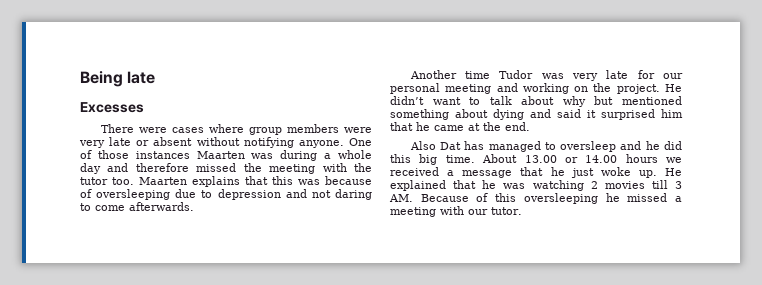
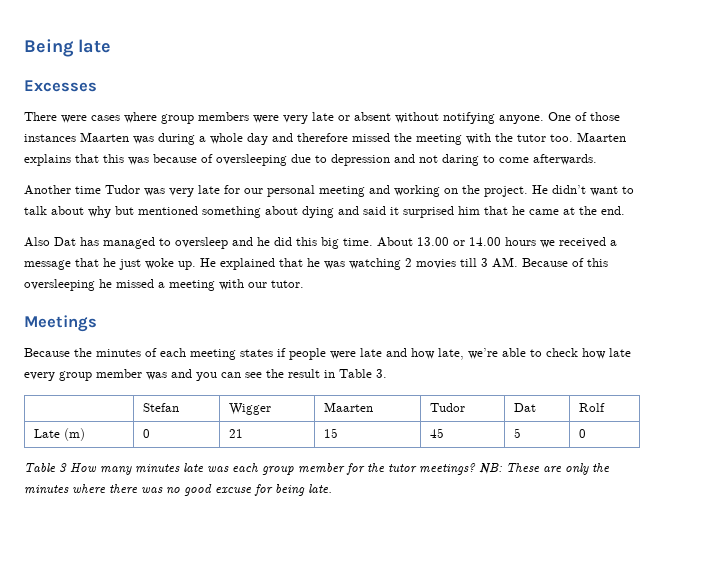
(522, 211) none -> [24,315,97,332] [24,348,631,360] [24,369,387,381] [143,403,180,412] [229,403,272,415] [324,402,374,412] [430,403,466,412] [514,403,537,412] [579,403,606,412] [34,428,86,441] [143,429,151,438] [229,429,244,438] [324,428,339,438] [430,428,445,438] [514,428,522,438] [579,429,587,438] [24,463,610,475] [24,484,332,496] // Meetings // Because the minutes of each meeting states if people were late and how late, we’re able to check how late every group member was and you can see the result in Table 3. // | Stefan | Wigger | Maarten | Tudor | Dat | Rolf // Late (m) | 0 | 21 | 15 | 45 | 5 | 0 // Table 3 How many minutes late was each group member for the tutor meetings? NB: These are only the minutes where there was no good excuse for being late.

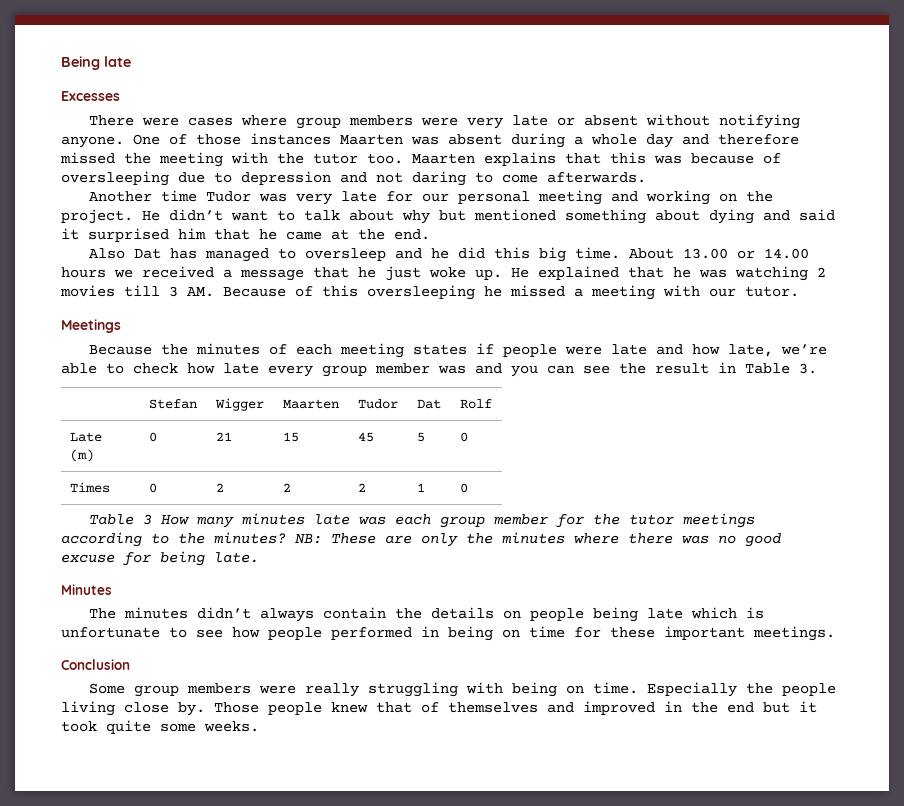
(154, 140) none -> [448,134,502,145] absent
(587, 433) none -> [69,482,110,493] [148,483,157,493] [215,483,224,492] [282,483,291,492] [357,483,366,492] [416,483,425,492] [459,483,468,493] // Times | 0 | 2 | 2 | 2 | 1 | 0
[419,463,476,475] meetings? -> [682,513,755,528] [61,532,286,547] meetings according to the minutes?
(332, 488) none -> [61,584,112,595] [88,607,764,622] [61,626,835,641] [61,659,130,670] [88,682,836,697] [61,701,817,716] [61,720,259,734] // Minutes // The minutes didn’t always contain the details on people being late which is unfortunate to see how people performed in being on time for these important meetings. // Conclusion // Some group members were really struggling with being on time. Especially the people living close by. Those people knew that of themselves and improved in the end but it took quite some weeks.

